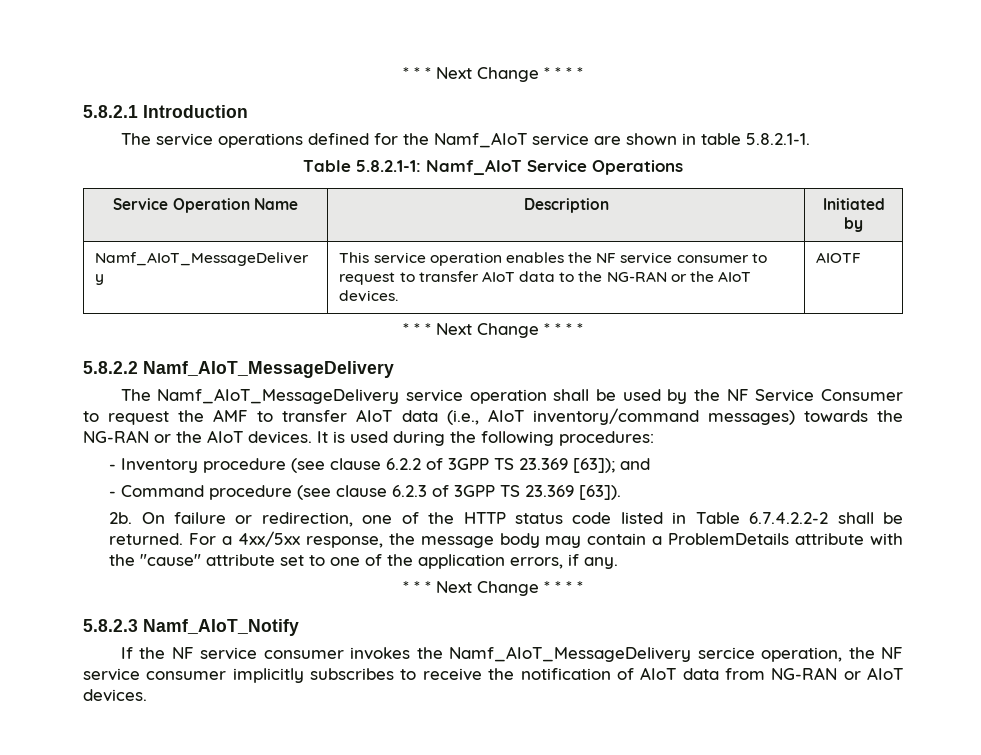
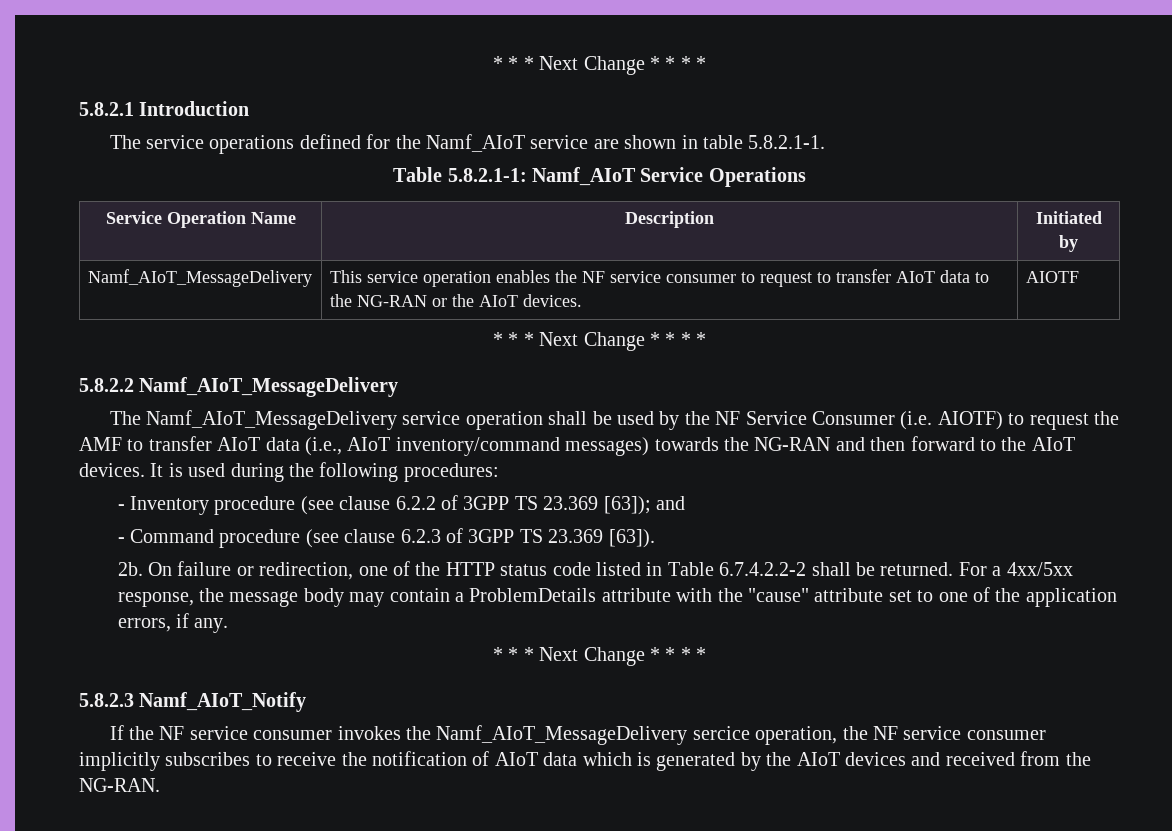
(903, 395) none -> [900,411,1003,430] (i.e. AIOTF)
[154,434,171,443] or -> [835,436,996,451] and then forward to
[724,667,904,680] [83,689,147,702] from NG-RAN or AIoT devices. -> [582,751,1091,771] [79,778,160,792] which is generated by the AIoT devices and received from the NG-RAN.

